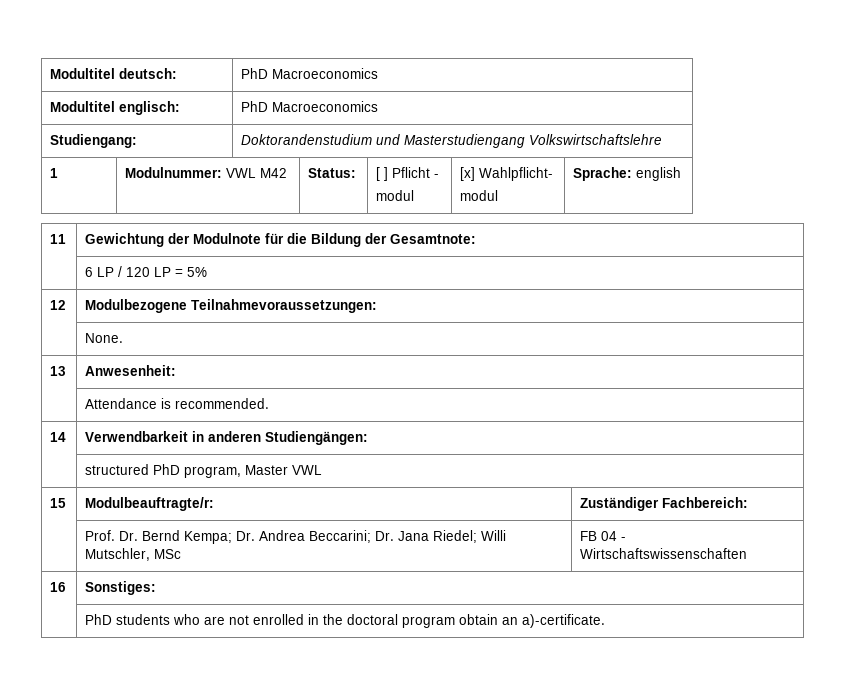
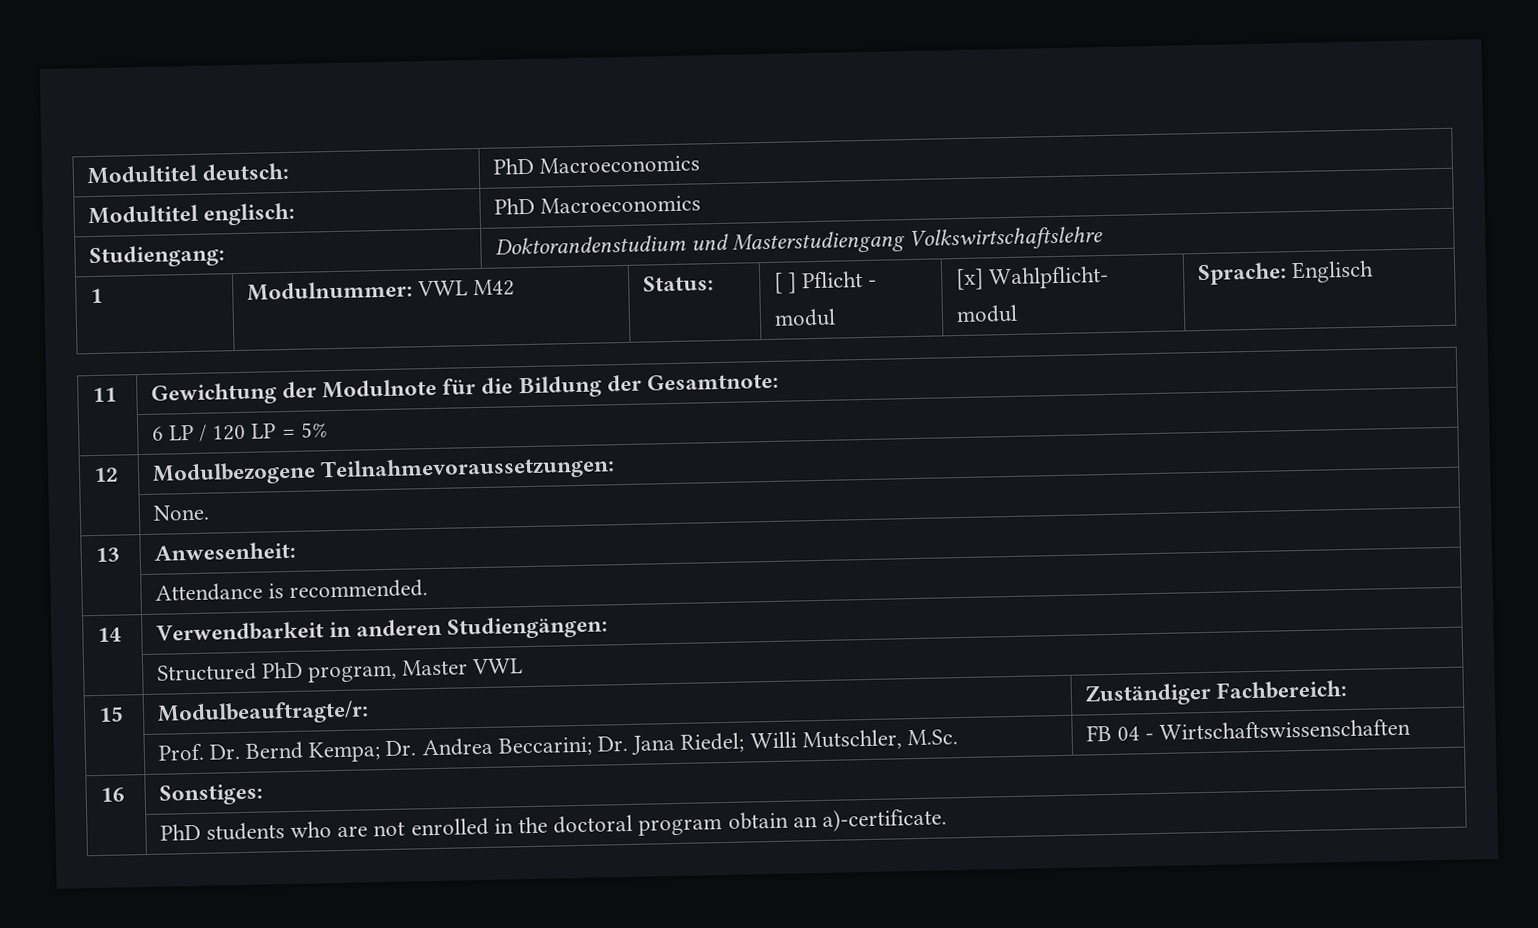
[636,167,682,181] english -> [1290,260,1374,284] Englisch
[85,464,150,475] structured -> [156,662,257,682] Structured
[154,549,182,559] MSc -> [907,729,959,746] M.Sc.

